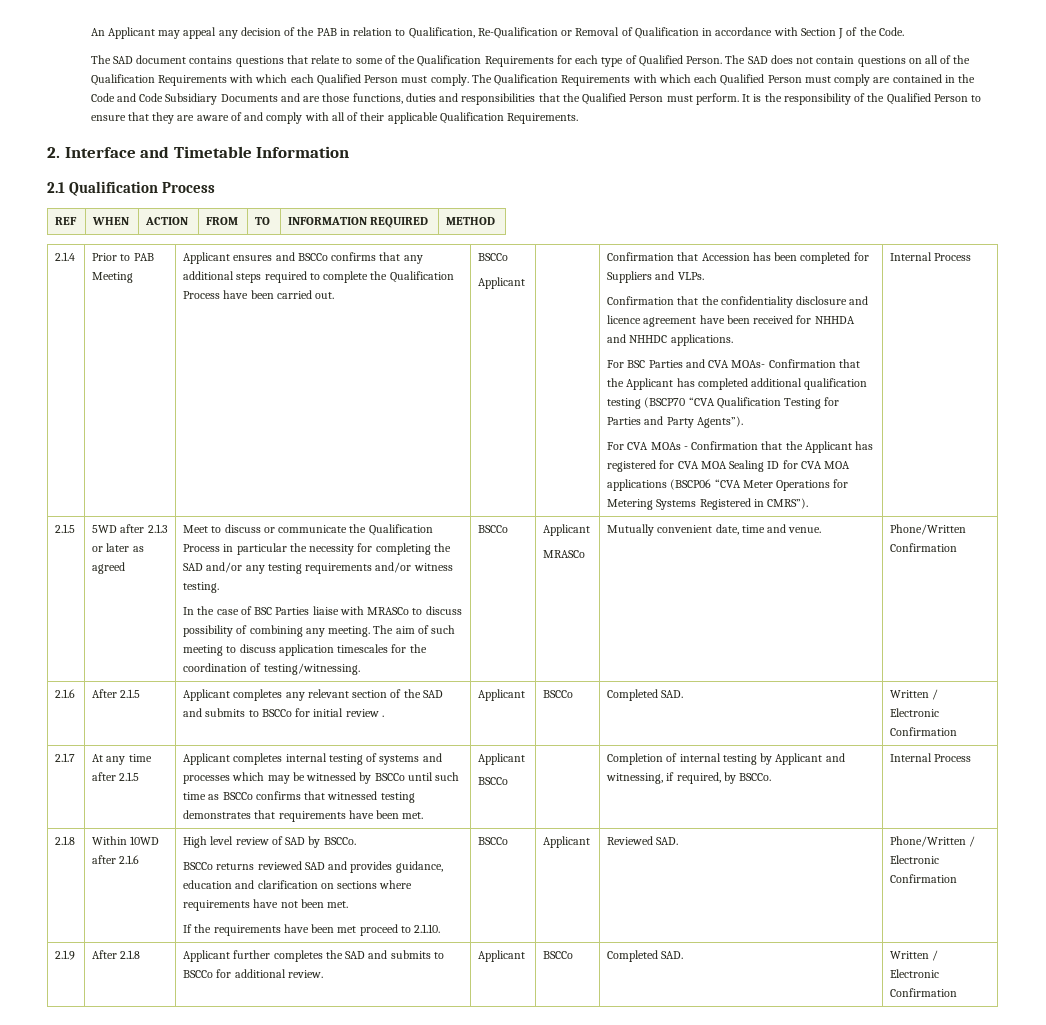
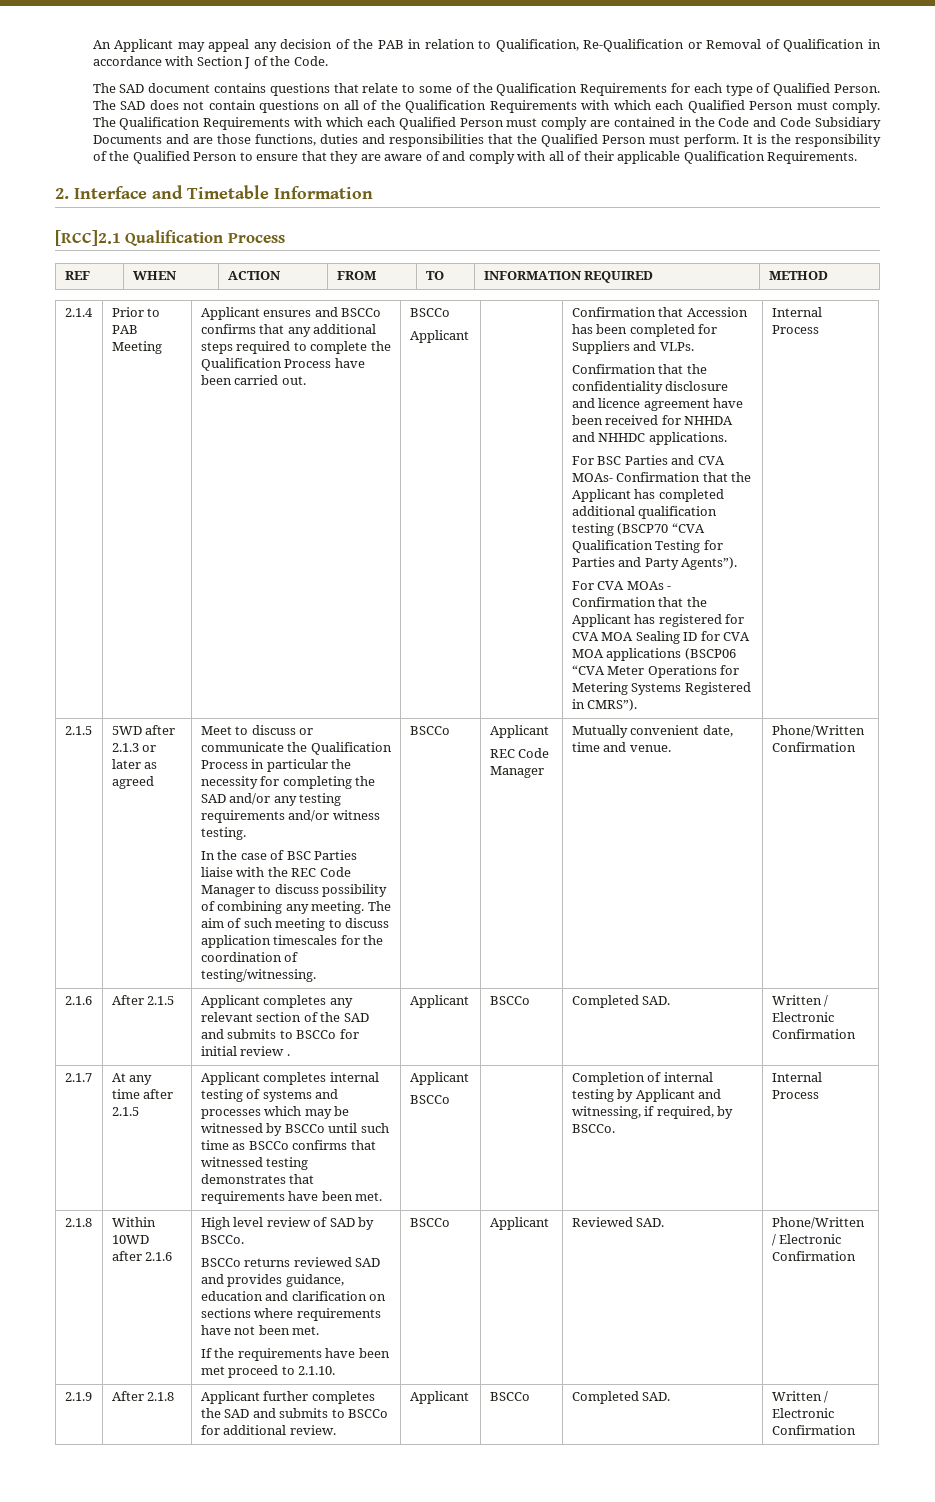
[47,182,65,193] 2.1 -> [55,230,121,246] [RCC]2.1
[367,607,410,615] MRASCo -> [267,867,351,877] [200,885,255,897] the REC Code Manager
[543,550,586,558] MRASCo -> [489,748,550,758] [489,766,544,778] REC Code Manager

